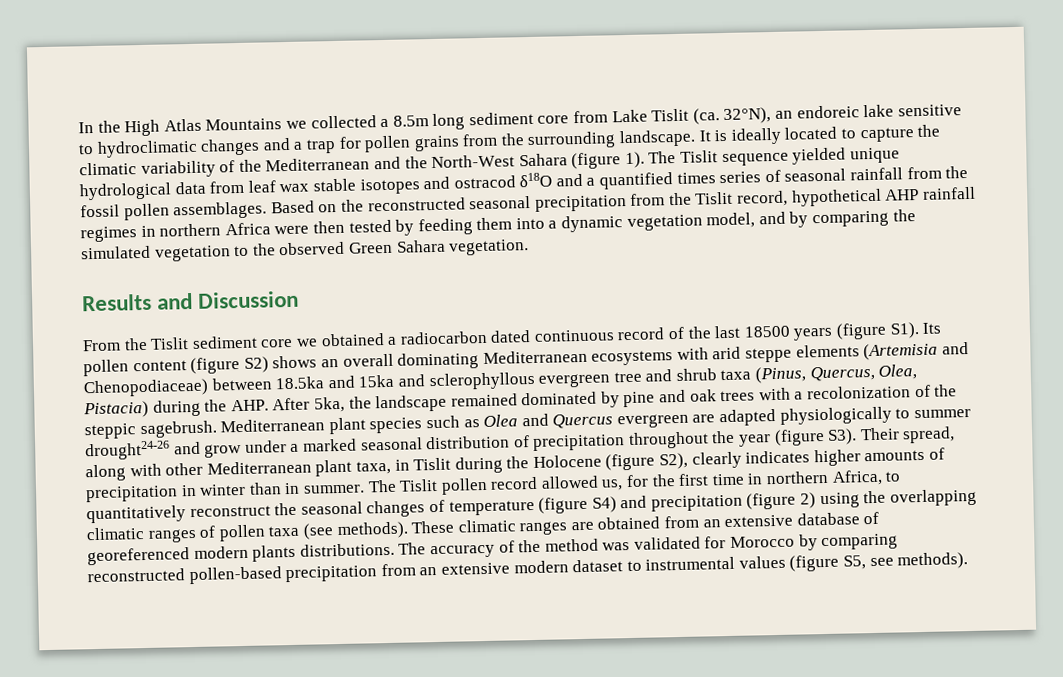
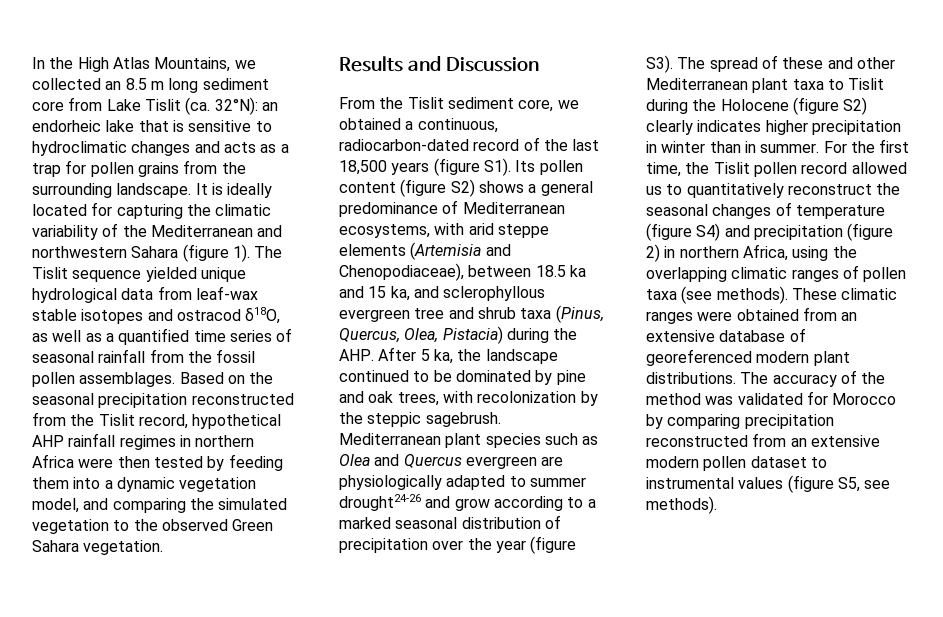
[205,118,283,131] Mountains -> [154,57,231,72] Mountains,
[380,115,429,128] a 8.5m -> [105,78,164,90] an 8.5 m
[723,104,895,124] 32°N), an endoreic lake -> [214,97,278,115] [32,120,184,132] 32°N): an endorheic lake that is
(291, 144) none -> [223,142,277,153] acts as
[841,127,915,143] to capture -> [91,202,183,219] for capturing
[404,154,516,169] the North-West -> [32,246,127,258] northwestern
[247,180,310,193] leaf wax -> [195,286,258,300] leaf-wax
[519,172,583,188] δ18O and -> [245,307,281,324] [32,330,102,342] δ18O, as well as
[676,172,716,184] times -> [193,330,226,342] time
[367,197,466,212] reconstructed -> (274, 378) none
(627, 203) none -> [191,393,294,405] reconstructed
[789,211,809,228] by -> (109, 504) none
[260,338,294,348] core -> [518,99,554,112] core,
[399,329,615,345] radiocarbon dated continuous -> [417,118,498,133] [339,139,469,151] continuous, radiocarbon-dated
[743,325,791,338] 18500 -> [339,160,387,175] 18,500
[320,349,674,370] an overall dominating Mediterranean ecosystems -> [528,181,593,196] [339,200,565,217] [339,224,430,238] a general predominance of Mediterranean ecosystems,
[83,374,395,398] Chenopodiaceae) between 18.5ka and 15ka -> [339,263,586,281] [339,286,410,301] Chenopodiaceae), between 18.5 ka and 15 ka,
[313,393,518,413] 5ka, the landscape remained -> [420,349,558,364] [339,370,452,382] 5 ka, the landscape continued to be
[720,384,931,402] trees with a recolonization of -> [397,391,598,406] trees, with recolonization by
[719,406,892,427] adapted physiologically -> [339,475,506,490] physiologically adapted
[244,440,287,453] under -> [493,496,584,511] according to
[627,431,709,450] throughout -> [432,540,464,550] over
[859,426,956,444] [85,463,162,482] Their spread, along with -> [677,55,853,72] The spread of these and
[355,459,410,475] taxa, in -> [792,79,844,90] taxa to
[659,452,689,470] S2), -> [843,97,868,115] S2)
[864,447,946,462] amounts of -> (808, 127) none
[367,469,883,495] The Tislit pollen record allowed us, for the first time in northern Africa, -> [823,139,910,153] [646,162,907,177] [646,186,662,195] For the first time, the Tislit pollen record allowed us
(817, 500) none -> [664,244,788,261] in northern Africa,
[570,521,594,531] are -> [697,311,733,321] were
[252,544,297,562] plants -> [813,351,850,366] plant
[87,565,378,585] reconstructed pollen-based precipitation -> [744,414,834,429] [646,435,748,447] precipitation reconstructed
(569, 567) none -> [703,456,747,471] pollen

